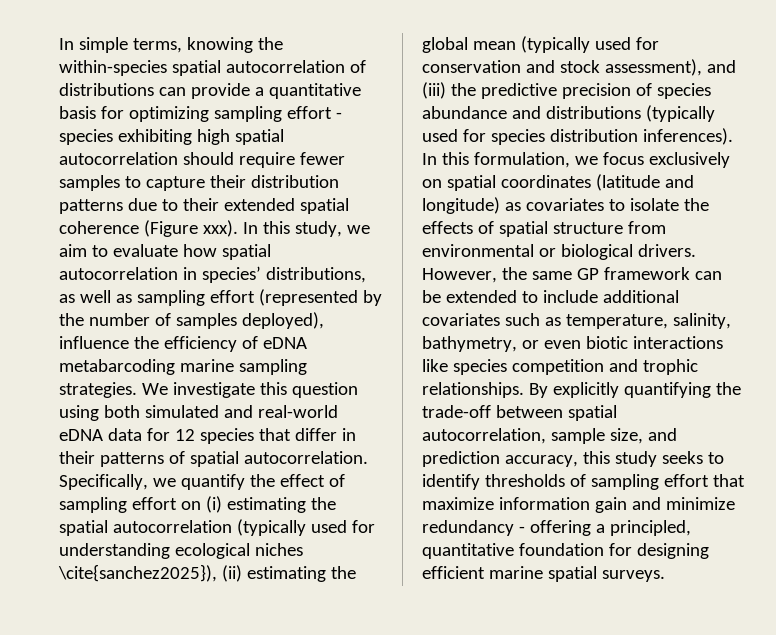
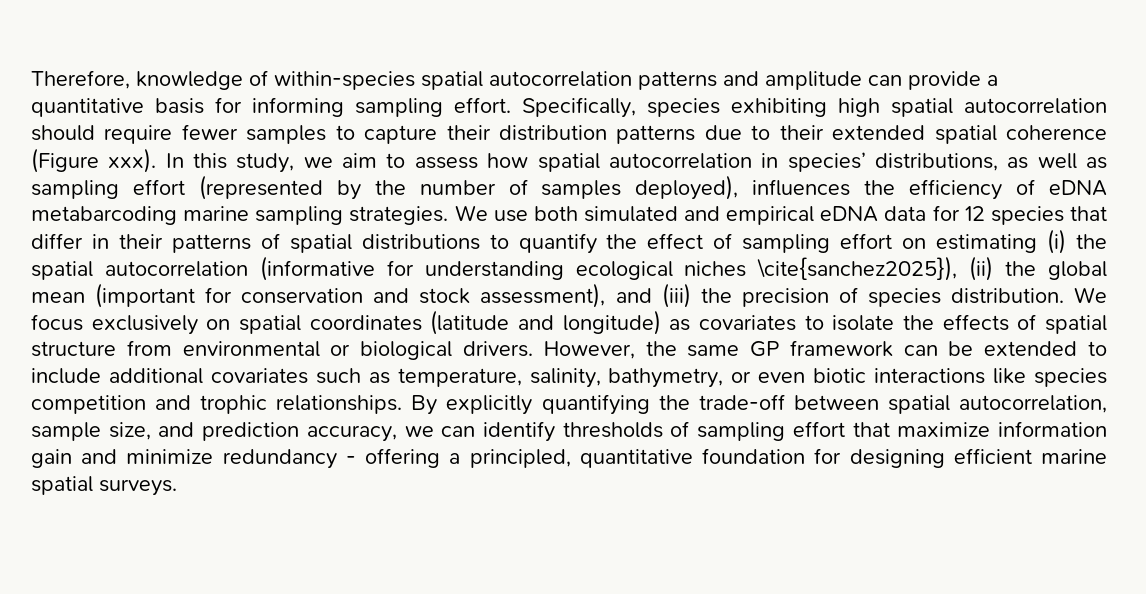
[59,37,283,53] [59,60,366,76] [59,83,154,96] In simple terms, knowing the within-species spatial autocorrelation of distributions -> [31,70,862,90] Therefore, knowledge of within-species spatial autocorrelation patterns and amplitude
[128,106,342,122] optimizing sampling effort - -> [252,97,636,118] informing sampling effort. Specifically,
[112,244,178,257] evaluate -> [414,157,478,169] assess
[59,336,129,349] influence -> [752,179,851,196] influences
[172,382,358,398] [59,405,99,421] investigate this question using -> [493,210,528,222] use
[257,405,338,418] real-world -> [726,206,815,225] empirical
[243,451,368,464] [59,474,176,490] autocorrelation. Specifically, we -> [361,234,509,250] distributions to
[205,496,306,513] (i) estimating -> [936,229,1067,254] estimating (i)
[236,519,347,536] (typically used -> [259,256,375,281] (informative
[246,566,326,582] estimating -> (994, 268) none
[520,36,631,53] (typically used -> [95,283,196,308] (important
[480,83,557,99] predictive -> (732, 295) none
[422,105,715,122] [422,128,733,145] [422,152,598,168] abundance and distributions (typically used for species distribution inferences). In this formulation, we -> [950,287,1107,304] distribution. We
[582,451,724,467] this study seeks to -> [404,426,476,437] we can

